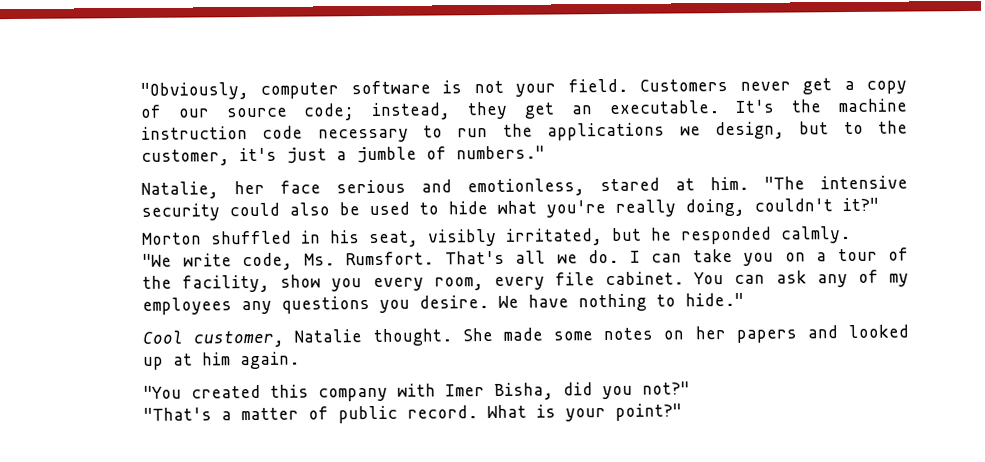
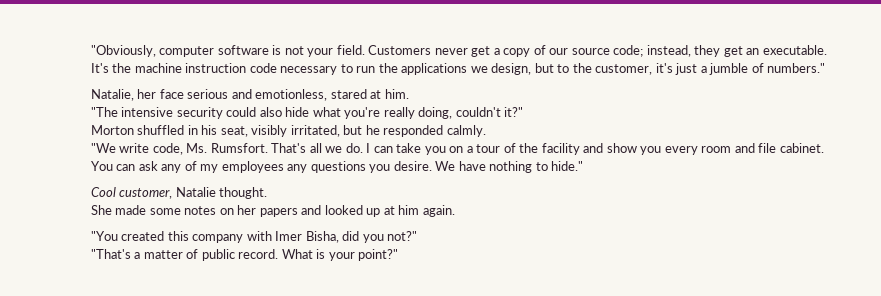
(750, 183) none -> (409, 94) //
[339,201,440,216] be used to -> (282, 112) none
[182,274,271,293] facility, -> [541,143,604,155] facility and
[433,276,545,291] room, every -> [701,143,755,153] room and
(452, 337) none -> (268, 193) //

